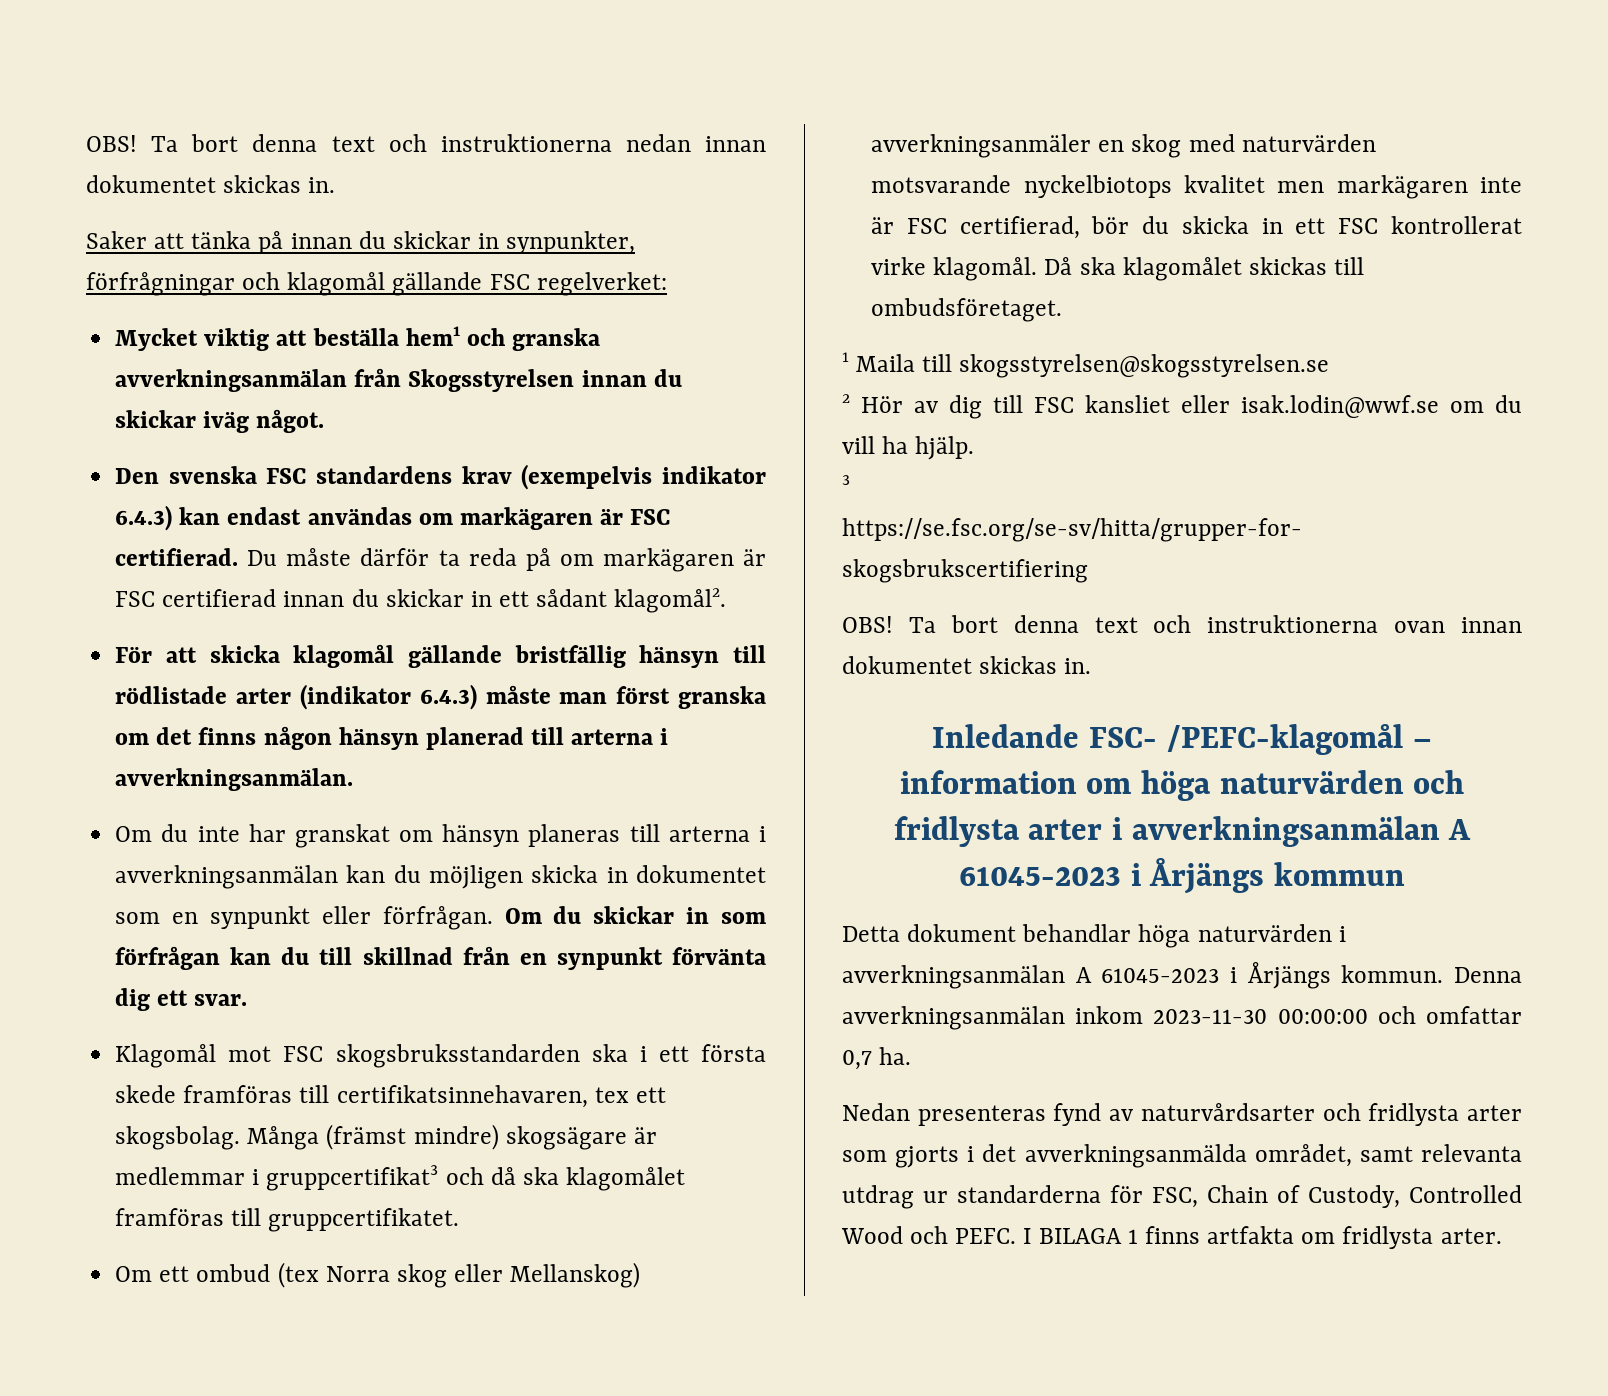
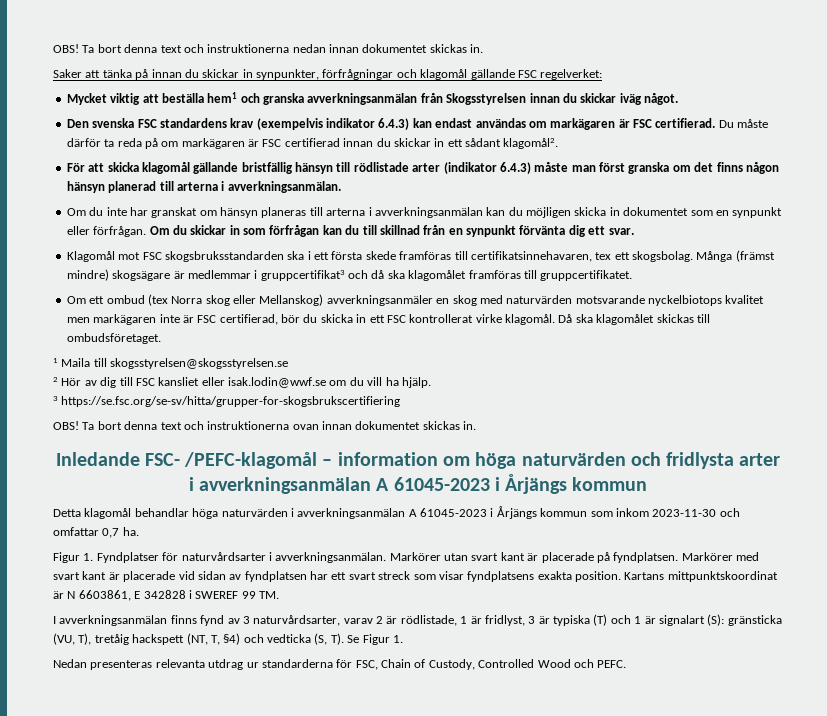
[907,924,1017,942] dokument -> [84,508,132,519] klagomål
[1341,965,1522,983] [842,1006,1065,1030] kommun. Denna avverkningsanmälan -> [540,508,613,517] kommun som
[1277,1009,1368,1024] 00:00:00 -> (717, 513) none
[842,1103,1522,1126] [842,1144,1413,1168] Nedan presenteras fynd av naturvårdsarter och fridlysta arter som gjorts i det avverkningsanmälda området, samt -> [53,552,759,563] [53,571,778,582] [53,590,279,601] [53,614,782,626] [53,633,403,645] [53,659,153,670] Figur 1. Fyndplatser för naturvårdsarter i avverkningsanmälan. Markörer utan svart kant är placerade på fyndplatsen. Markörer med svart kant är placerade vid sidan av fyndplatsen har ett svart streck som visar fyndplatsens exakta position. Kartans mittpunktskoordinat är N 6603861, E 342828 i SWEREF 99 TM. // I avverkningsanmälan finns fynd av 3 naturvårdsarter, varav 2 är rödlistade, 1 är fridlyst, 3 är typiska (T) och 1 är signalart (S): gränsticka (VU, T), tretåig hackspett (NT, T, §4) och vedticka (S, T). Se Figur 1. // Nedan presenteras
[1023,1226,1502,1249] I BILAGA 1 finns artfakta om fridlysta arter. -> (627, 664) none

